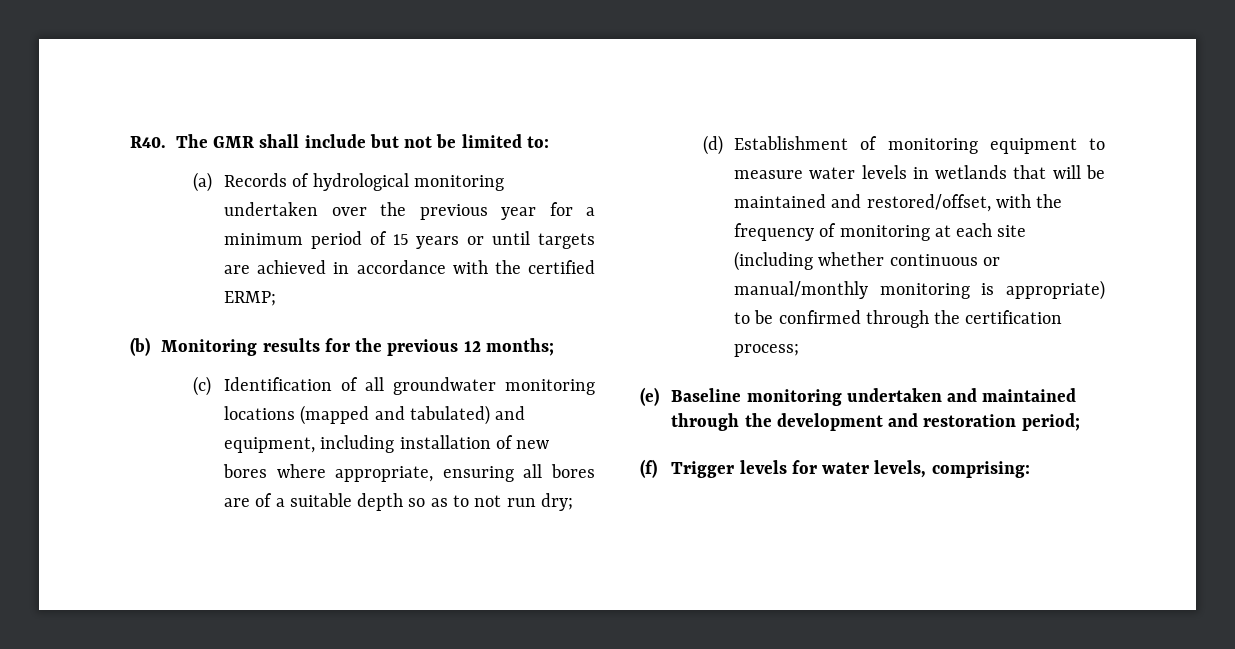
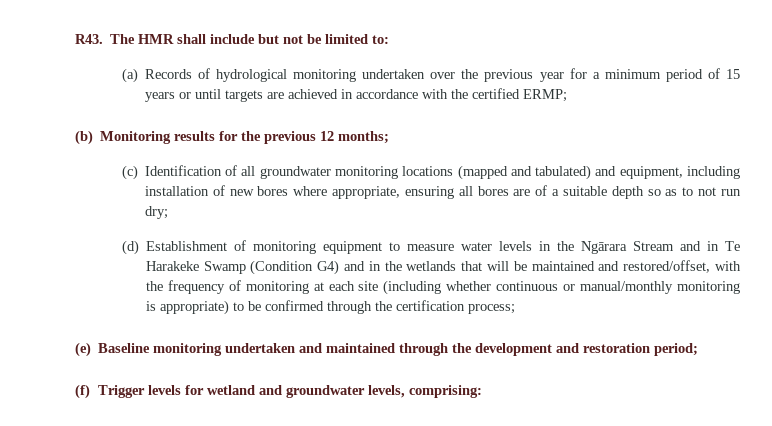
[130,134,255,148] R40. The GMR -> [75,34,175,44] R43. The HMR
(929, 173) none -> [556,241,740,254] [145,260,402,275] the Ngārara Stream and in Te Harakeke Swamp (Condition G4) and in the
[822,462,870,474] water -> [207,385,366,398] wetland and groundwater

